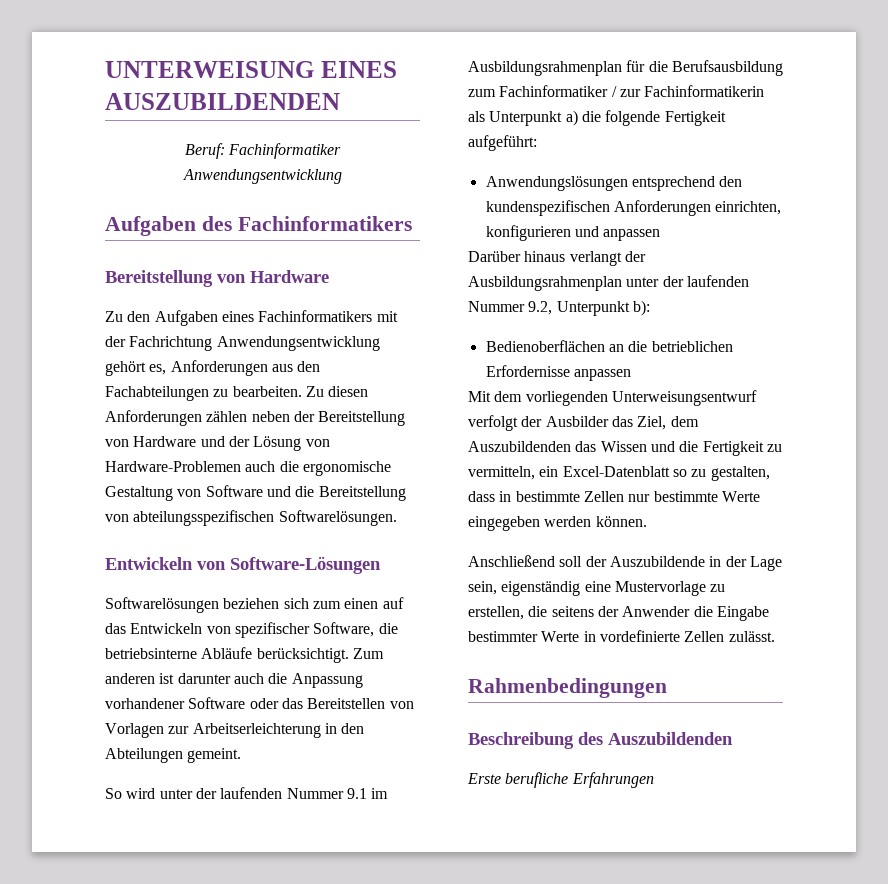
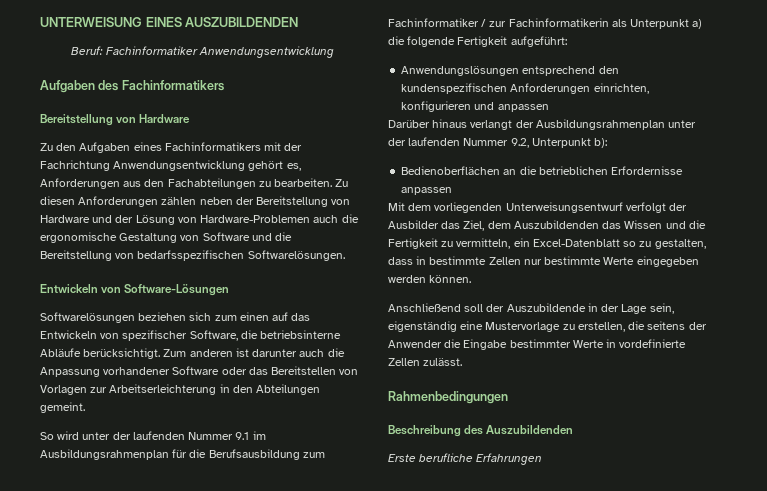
[133,510,275,526] abteilungsspezifischen -> [137,250,245,261] bedarfsspezifischen

